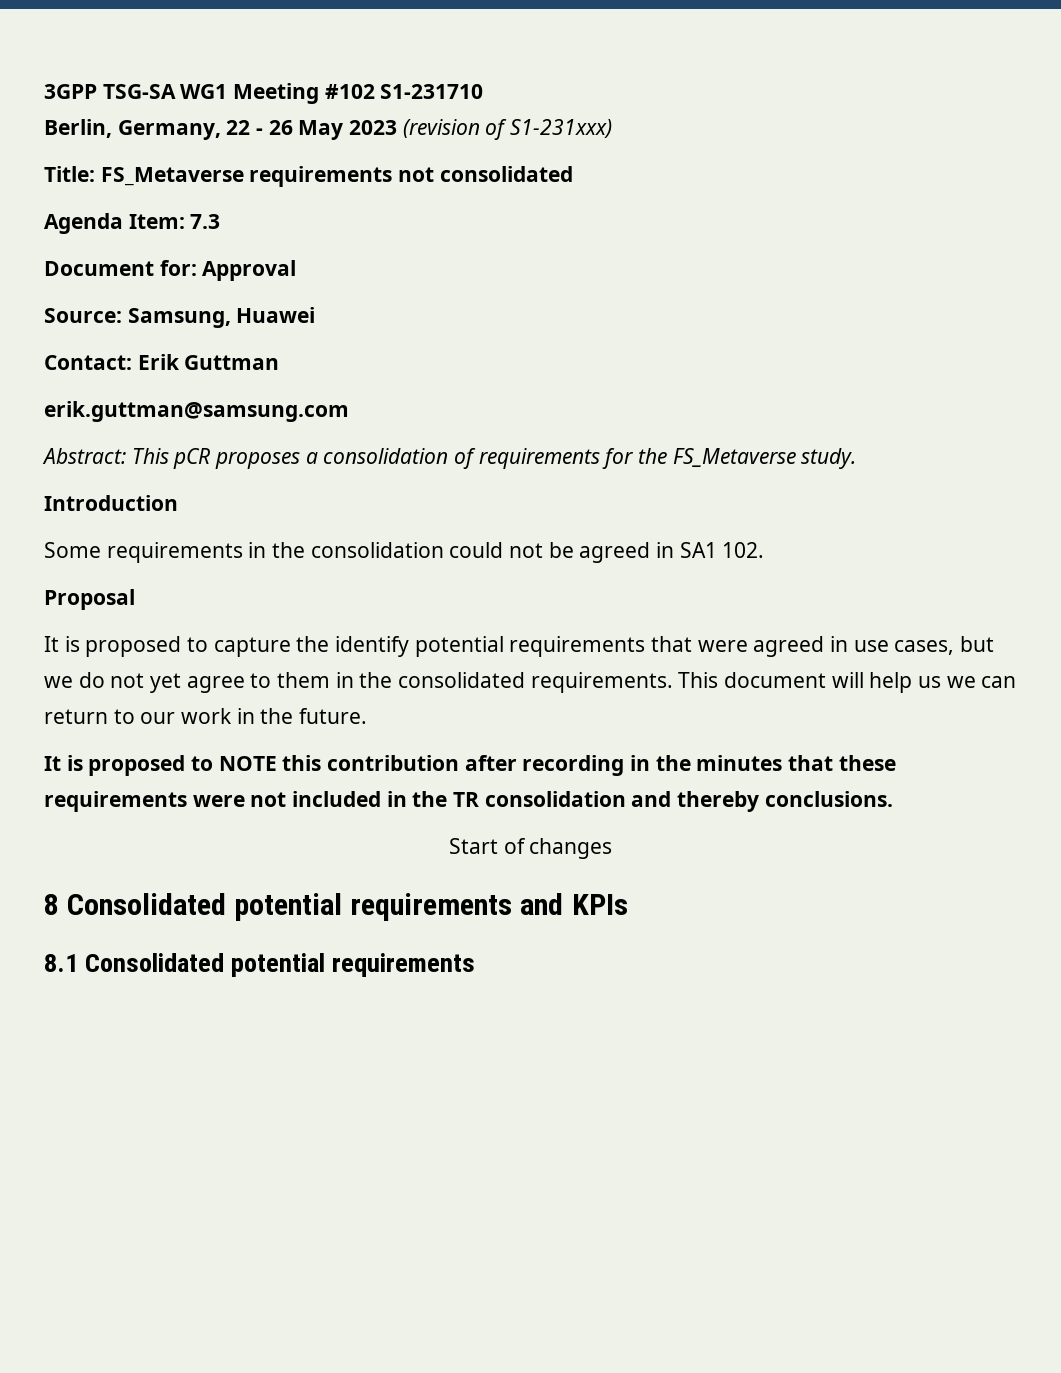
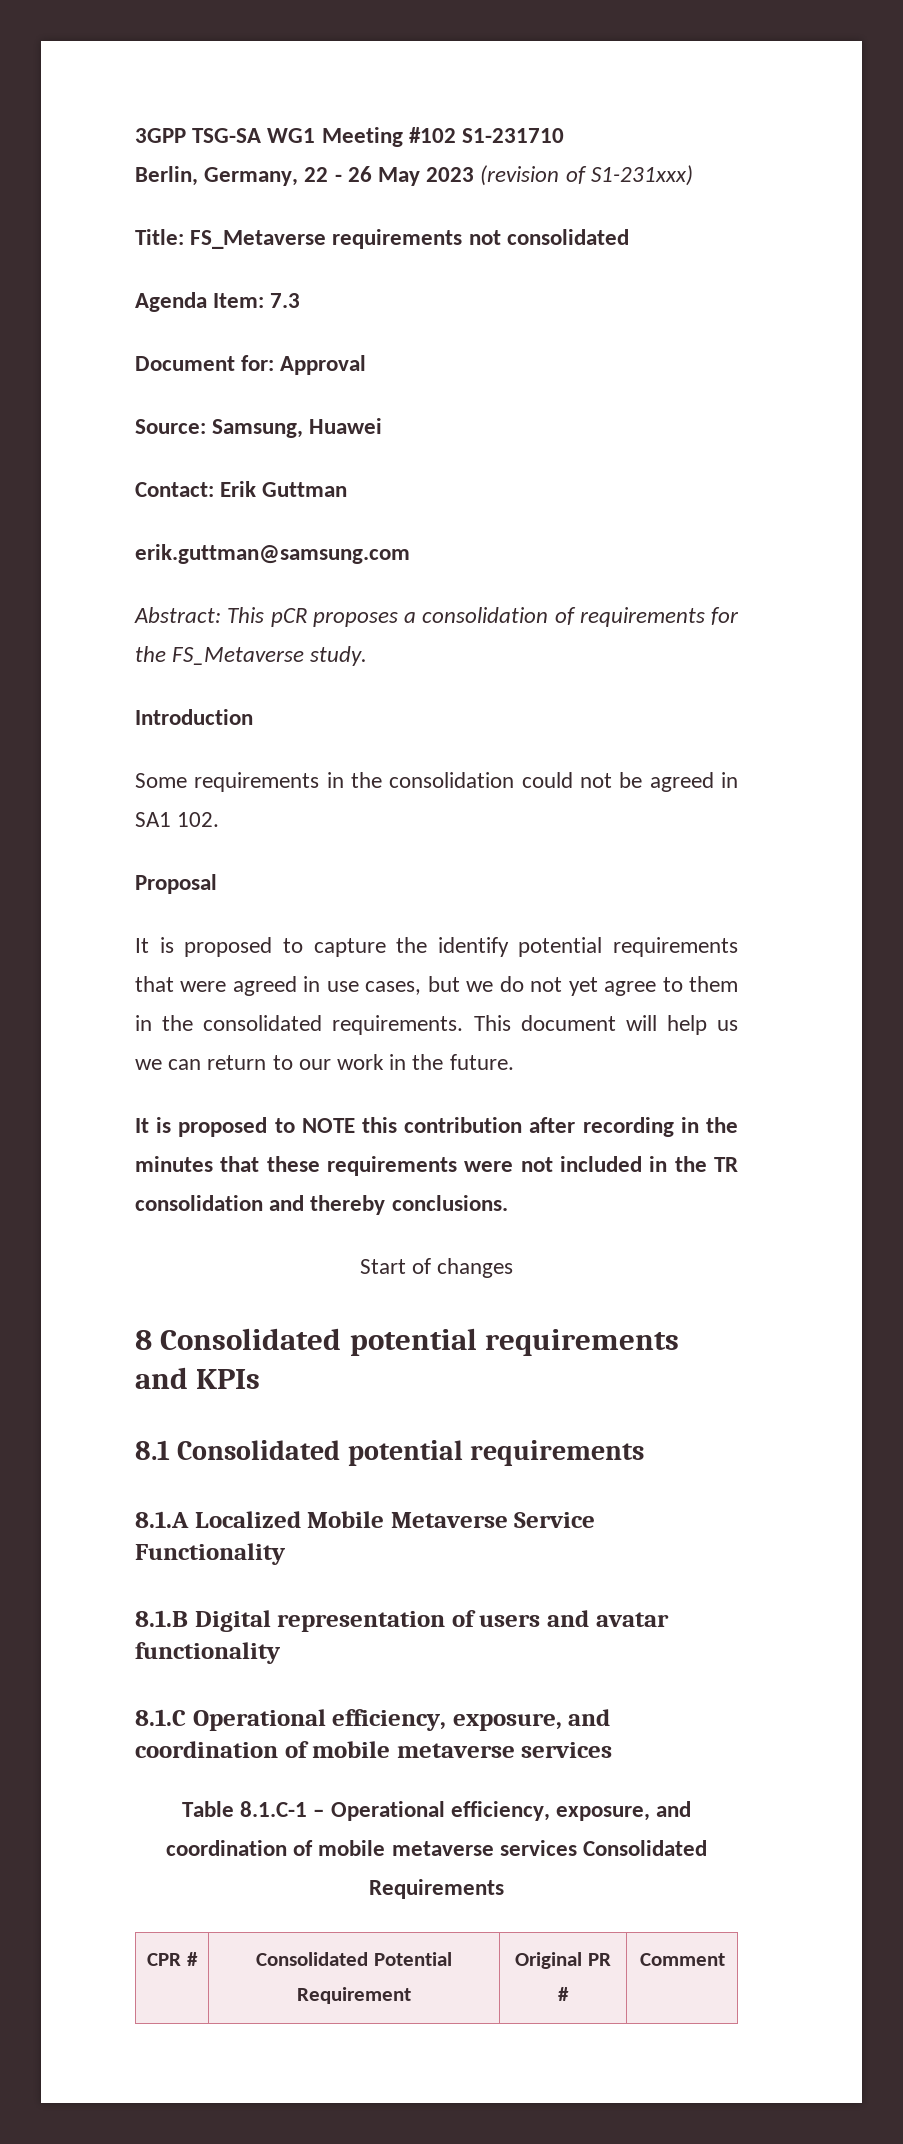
(476, 965) none -> [135,1511,596,1528] [135,1543,286,1565] [135,1610,669,1632] [135,1642,281,1664] [135,1709,611,1731] [135,1741,613,1758] [181,1801,692,1821] [165,1840,708,1856] [369,1879,504,1899] [147,1952,198,1966] [256,1952,452,1966] [297,1987,411,2004] [515,1952,611,1969] [558,1987,569,2001] [639,1953,725,1966] // 8.1.A Localized Mobile Metaverse Service Functionality // 8.1.B Digital representation of users and avatar functionality // 8.1.C Operational efficiency, exposure, and coordination of mobile metaverse services // Table 8.1.C-1 – Operational efficiency, exposure, and coordination of mobile metaverse services Consolidated Requirements // CPR # | Consolidated Potential Requirement | Original PR # | Comment

